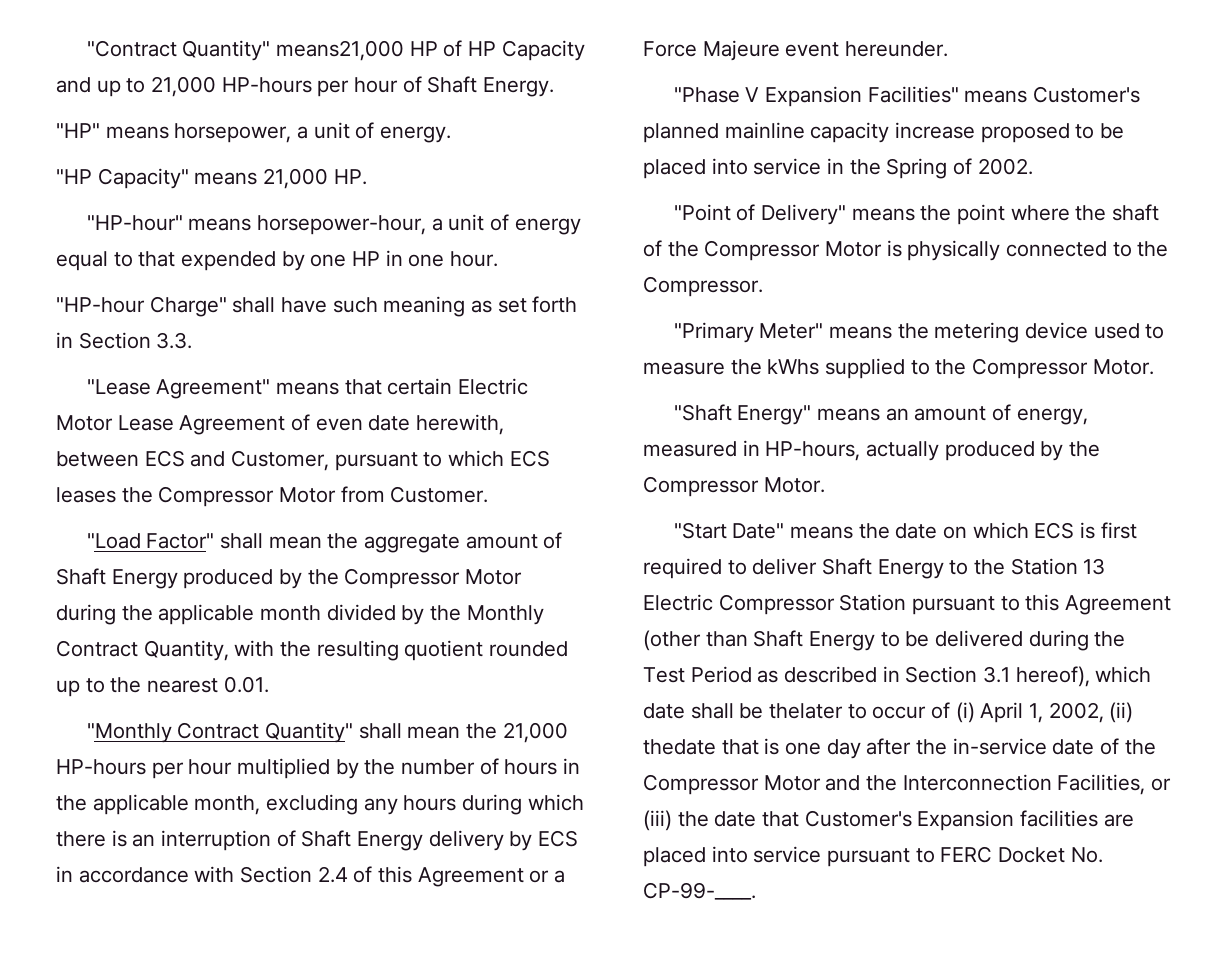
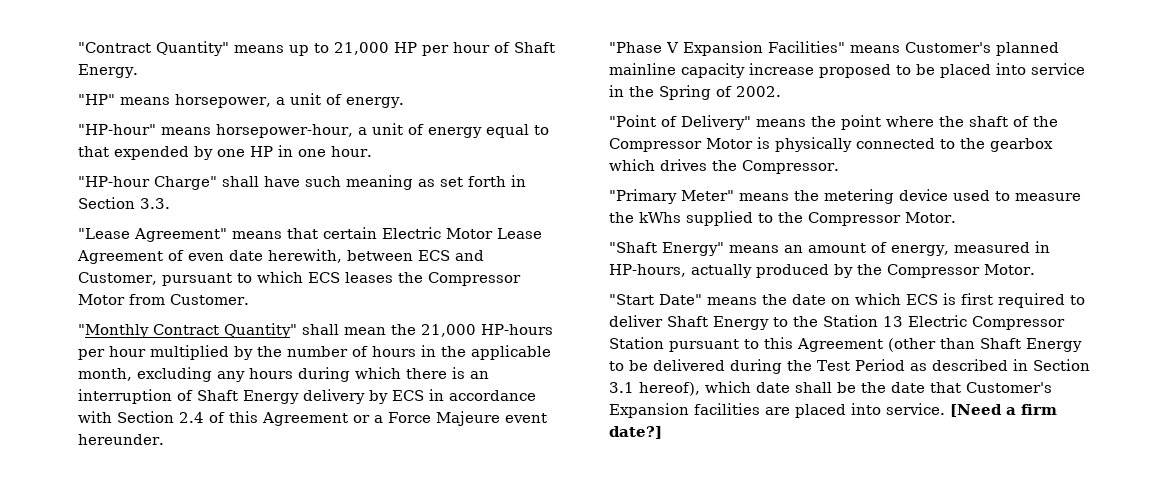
[275,40,585,61] [56,77,91,93] means21,000 HP of HP Capacity and -> [234,45,284,53] means
[221,77,312,93] HP-hours -> [394,42,417,53] HP
[56,168,367,189] // "HP Capacity" means 21,000 HP. -> (404, 102) none
[86,532,563,553] [56,568,523,589] [56,604,544,625] [56,640,569,661] [56,676,269,697] // "Load Factor" shall mean the aggregate amount of Shaft Energy produced by the Compressor Motor during the applicable month divided by the Monthly Contract Quantity, with the resulting quotient rounded up to the nearest 0.01. -> (249, 299) none
(1169, 249) none -> [990,138,1053,152] [609,159,737,171] gearbox which drives the
[769,702,1134,723] [643,738,1156,759] [643,774,1172,795] [643,810,672,831] thelater to occur of (i) April 1, 2002, (ii) thedate that is one day after the in-service date of the Compressor Motor and the Interconnection Facilities, or (iii) -> (856, 387) none
[753,846,1103,867] [643,882,756,900] service pursuant to FERC Docket No. CP-99-____. -> [886,403,1057,417] [609,426,662,439] service. [Need a firm date?]

